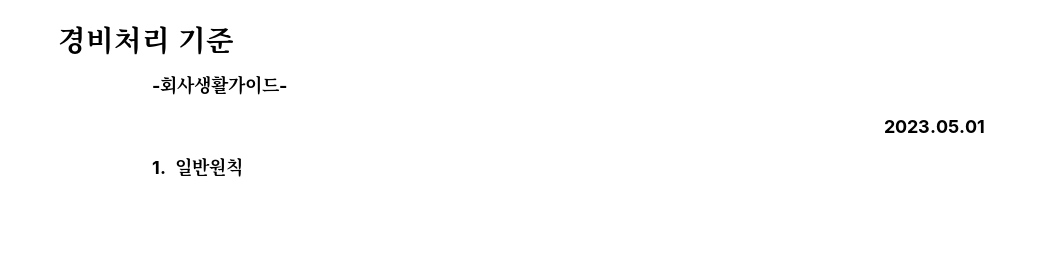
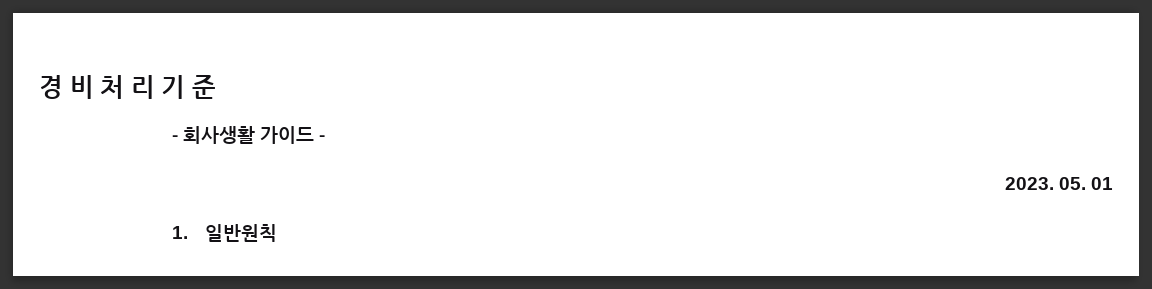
[58,26,234,55] [151,75,287,95] [884,120,985,133] 경비처리 기준 // -회사생활가이드- // 2023.05.01 -> [39,75,217,99] [171,126,326,144] [1004,177,1113,190] 경 비 처 리 기 준 // - 회사생활 가이드 - // 2023. 05. 01

